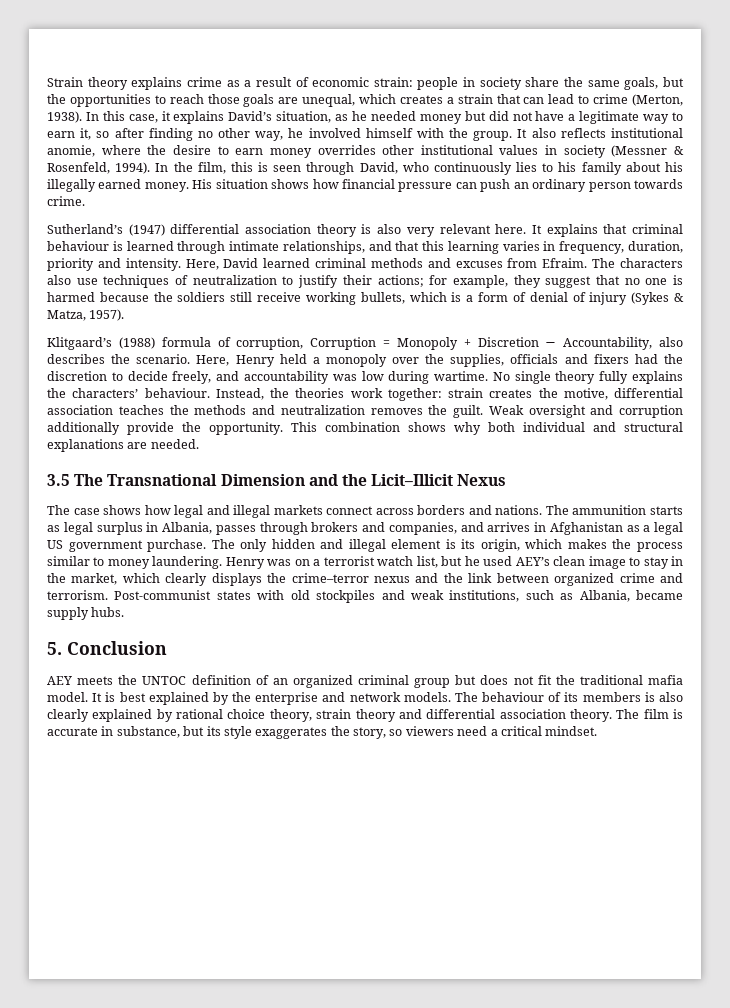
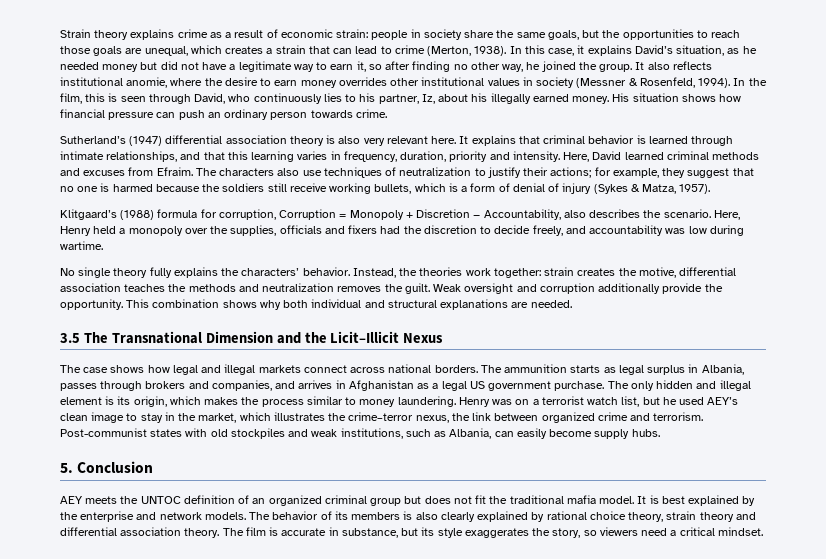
[308,128,444,138] involved himself with -> [541,61,576,72] joined
[581,162,622,175] family -> [378,94,435,104] partner, Iz,
[47,241,109,251] behaviour -> [588,135,635,144] behavior
[217,337,231,347] of -> [200,209,217,218] for
(489, 376) none -> (103, 245) //
[144,388,210,398] behaviour. -> [302,267,350,276] behavior.
[417,505,543,515] borders and nations. -> [388,364,478,373] national borders.
[165,573,439,586] clearly displays the crime–terror nexus and -> [273,412,449,423] illustrates the crime–terror nexus,
[636,590,683,600] became -> [494,428,593,439] can easily become
[482,692,545,702] behaviour -> [272,511,319,520] behavior

